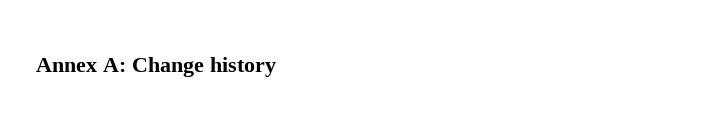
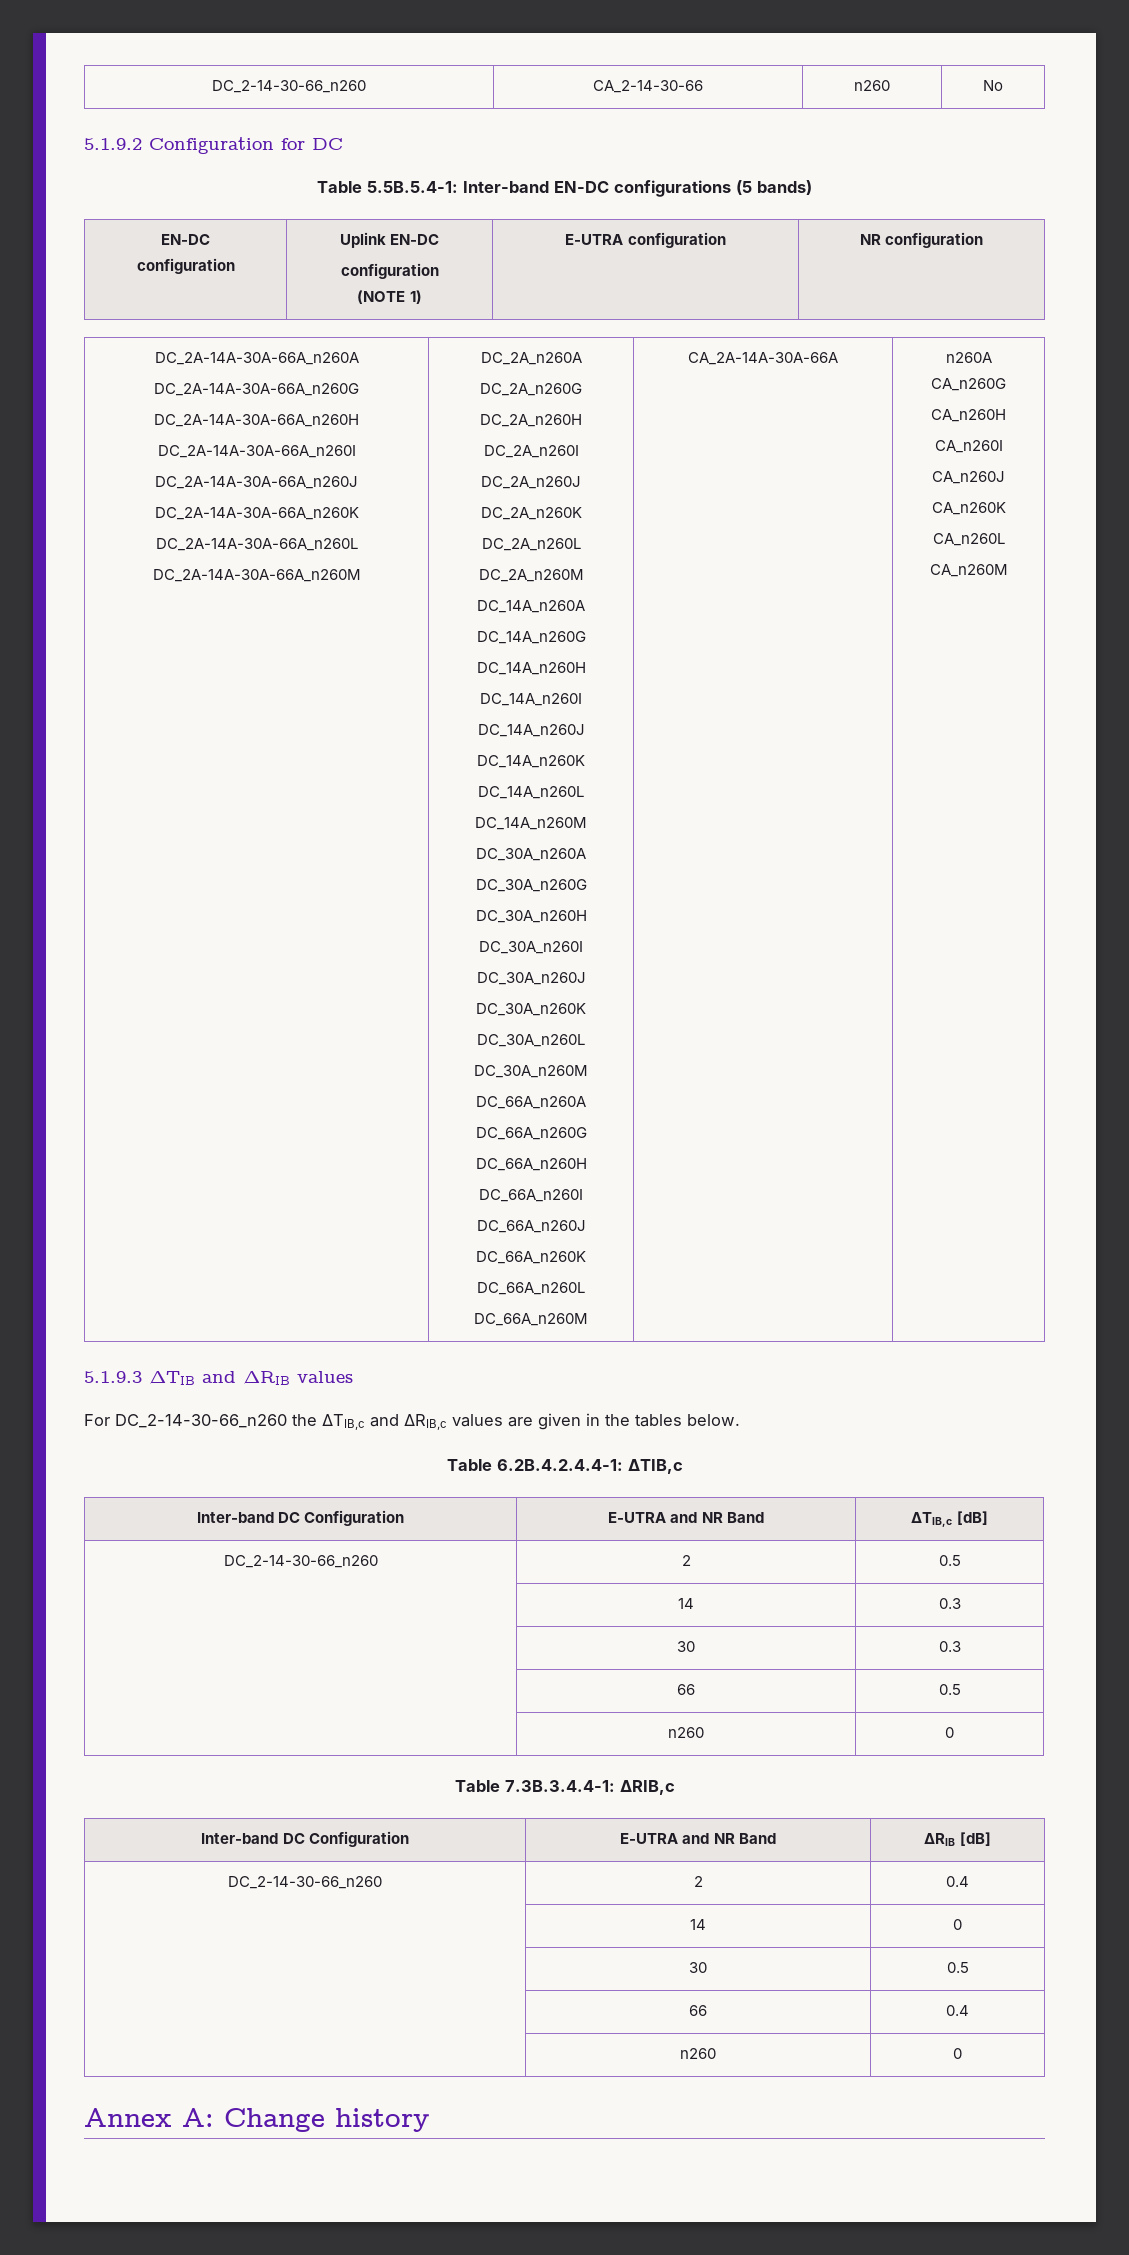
(36, 65) none -> [212,80,366,93] [593,80,703,93] [854,80,890,91] [983,80,1003,91] [84,137,343,154] [317,180,812,197] [161,234,210,245] [136,258,235,274] [339,232,440,248] [340,263,439,279] [357,290,422,304] [565,232,726,248] [859,232,984,248] [154,352,359,365] [154,383,359,396] [154,414,359,427] [157,445,356,458] [155,476,358,489] [154,507,359,520] [155,538,358,551] [152,569,361,582] [480,352,582,365] [480,383,582,396] [480,414,582,427] [483,445,579,458] [481,476,581,489] [480,507,582,520] [481,538,581,551] [478,569,584,582] [477,600,585,613] [476,631,586,644] [476,662,586,675] [480,693,582,706] [477,724,585,737] [477,755,585,768] [478,786,584,799] [475,817,587,830] [476,848,586,861] [475,879,587,892] [475,910,587,923] [479,941,583,954] [476,972,586,985] [476,1003,586,1016] [477,1034,585,1047] [474,1065,588,1078] [476,1096,586,1109] [475,1127,587,1140] [475,1158,587,1171] [479,1189,583,1202] [476,1220,586,1233] [476,1251,586,1264] [477,1282,585,1295] [474,1313,588,1326] [688,352,838,365] [945,352,992,363] [931,378,1006,391] [931,409,1006,422] [934,440,1003,453] [932,471,1005,484] [931,502,1006,515] [932,533,1005,546] [929,564,1008,577] [84,1370,353,1385] [84,1413,740,1430] [446,1459,683,1474] [196,1510,405,1526] [608,1512,764,1523] [911,1511,988,1527] [223,1555,378,1568] [681,1555,691,1566] [938,1555,961,1566] [678,1598,695,1609] [938,1598,961,1609] [677,1641,696,1652] [938,1641,961,1652] [677,1684,696,1695] [938,1684,961,1695] [668,1727,705,1738] [945,1727,954,1738] [454,1780,675,1795] [201,1831,409,1847] [620,1833,776,1844] [924,1832,991,1846] [228,1876,382,1889] [693,1876,703,1887] [946,1876,969,1887] [690,1919,707,1930] [953,1919,962,1930] [689,1962,708,1973] [946,1962,969,1973] [689,2005,708,2016] [946,2005,969,2016] [680,2048,717,2059] [953,2048,962,2059] DC_2-14-30-66_n260 | CA_2-14-30-66 | n260 | No // 5.1.9.2 Configuration for DC // Table 5.5B.5.4-1: Inter-band EN-DC configurations (5 bands) // EN-DC // configuration | Uplink EN-DC // configuration // (NOTE 1) | E-UTRA configuration | NR configuration // DC_2A-14A-30A-66A_n260A // DC_2A-14A-30A-66A_n260G // DC_2A-14A-30A-66A_n260H // DC_2A-14A-30A-66A_n260I // DC_2A-14A-30A-66A_n260J // DC_2A-14A-30A-66A_n260K // DC_2A-14A-30A-66A_n260L // DC_2A-14A-30A-66A_n260M | DC_2A_n260A // DC_2A_n260G // DC_2A_n260H // DC_2A_n260I // DC_2A_n260J // DC_2A_n260K // DC_2A_n260L // DC_2A_n260M // DC_14A_n260A // DC_14A_n260G // DC_14A_n260H // DC_14A_n260I // DC_14A_n260J // DC_14A_n260K // DC_14A_n260L // DC_14A_n260M // DC_30A_n260A // DC_30A_n260G // DC_30A_n260H // DC_30A_n260I // DC_30A_n260J // DC_30A_n260K // DC_30A_n260L // DC_30A_n260M // DC_66A_n260A // DC_66A_n260G // DC_66A_n260H // DC_66A_n260I // DC_66A_n260J // DC_66A_n260K // DC_66A_n260L // DC_66A_n260M | CA_2A-14A-30A-66A | n260A // CA_n260G // CA_n260H // CA_n260I // CA_n260J // CA_n260K // CA_n260L // CA_n260M // 5.1.9.3 ∆TIB and ∆RIB values // For DC_2-14-30-66_n260 the ΔTIB,c and ΔRIB,c values are given in the tables below. // Table 6.2B.4.2.4.4-1: ΔTIB,c // Inter-band DC Configuration | E-UTRA and NR Band | ΔTIB,c [dB] // DC_2-14-30-66_n260 | 2 | 0.5 // | 14 | 0.3 // | 30 | 0.3 // | 66 | 0.5 // | n260 | 0 // Table 7.3B.3.4.4-1: ΔRIB,c // Inter-band DC Configuration | E-UTRA and NR Band | ΔRIB [dB] // DC_2-14-30-66_n260 | 2 | 0.4 // | 14 | 0 // | 30 | 0.5 // | 66 | 0.4 // | n260 | 0 //

